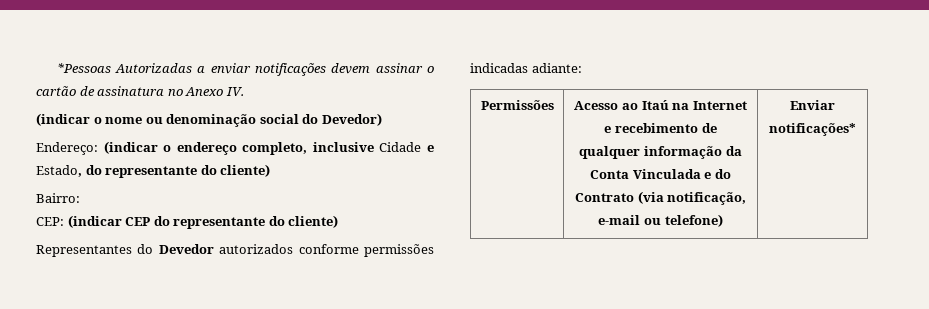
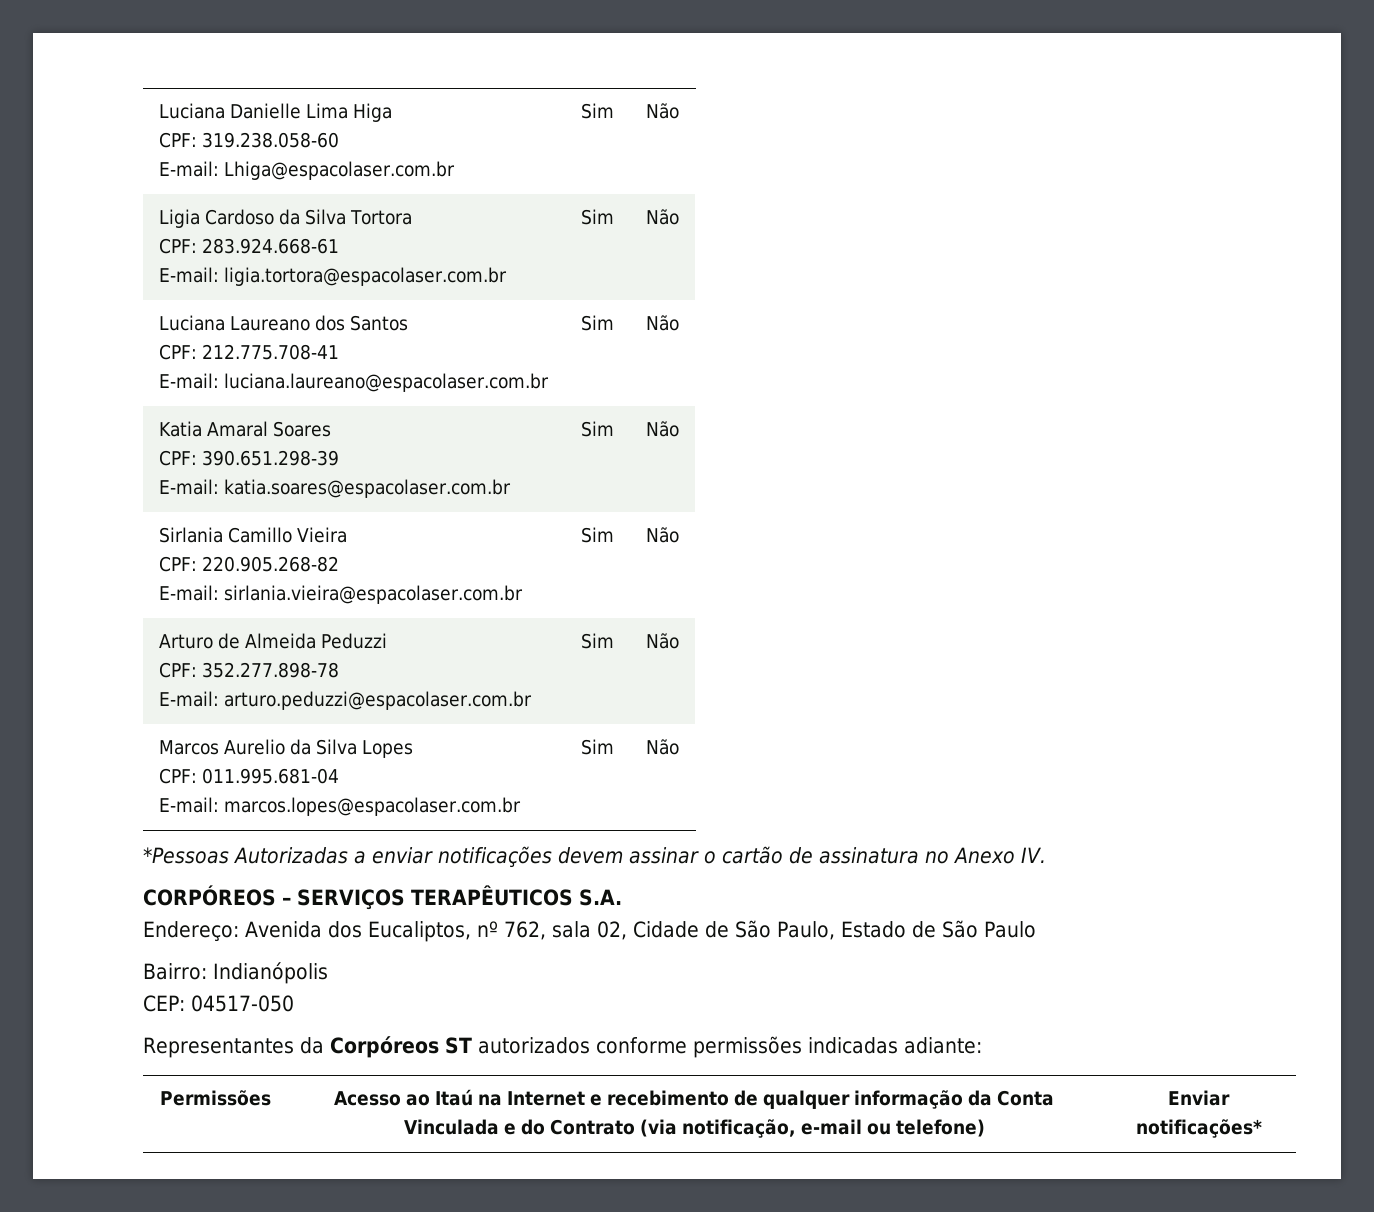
(56, 68) none -> [158,103,392,122] [158,132,339,148] [158,161,455,180] [580,103,614,119] [645,103,679,119] [158,209,412,228] [158,238,339,254] [158,267,507,286] [580,209,614,225] [645,209,679,225] [158,315,408,331] [158,344,339,360] [158,373,549,392] [580,315,614,331] [645,315,679,331] [158,421,331,437] [158,450,339,466] [158,479,511,498] [580,421,614,437] [645,421,679,437] [158,527,347,543] [158,556,339,572] [158,585,523,604] [580,527,614,543] [645,527,679,543] [158,633,387,649] [158,662,339,678] [158,691,532,710] [580,633,614,649] [645,633,679,649] [158,739,413,758] [158,768,339,784] [158,797,521,816] [580,739,614,755] [645,739,679,755] Luciana Danielle Lima Higa // CPF: 319.238.058-60 // E-mail: Lhiga@espacolaser.com.br | Sim | Não // Ligia Cardoso da Silva Tortora // CPF: 283.924.668-61 // E-mail: ligia.tortora@espacolaser.com.br | Sim | Não // Luciana Laureano dos Santos // CPF: 212.775.708-41 // E-mail: luciana.laureano@espacolaser.com.br | Sim | Não // Katia Amaral Soares // CPF: 390.651.298-39 // E-mail: katia.soares@espacolaser.com.br | Sim | Não // Sirlania Camillo Vieira // CPF: 220.905.268-82 // E-mail: sirlania.vieira@espacolaser.com.br | Sim | Não // Arturo de Almeida Peduzzi // CPF: 352.277.898-78 // E-mail: arturo.peduzzi@espacolaser.com.br | Sim | Não // Marcos Aurelio da Silva Lopes // CPF: 011.995.681-04 // E-mail: marcos.lopes@espacolaser.com.br | Sim | Não //
[36,113,382,127] [36,141,434,155] [36,164,271,178] (indicar o nome ou denominação social do Devedor) // Endereço: (indicar o endereço completo, inclusive Cidade e Estado, do representante do cliente) -> [143,885,622,910] [143,920,1036,942] CORPÓREOS – SERVIÇOS TERAPÊUTICOS S.A. // Endereço: Avenida dos Eucaliptos, nº 762, sala 02, Cidade de São Paulo, Estado de São Paulo
(80, 198) none -> [213,962,328,984] Indianópolis
[67,215,339,229] [36,244,214,257] (indicar CEP do representante do cliente) // Representantes do Devedor -> [191,995,294,1012] [143,1036,472,1058] 04517-050 // Representantes da Corpóreos ST

